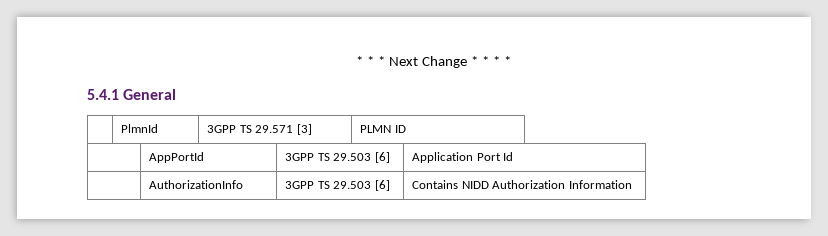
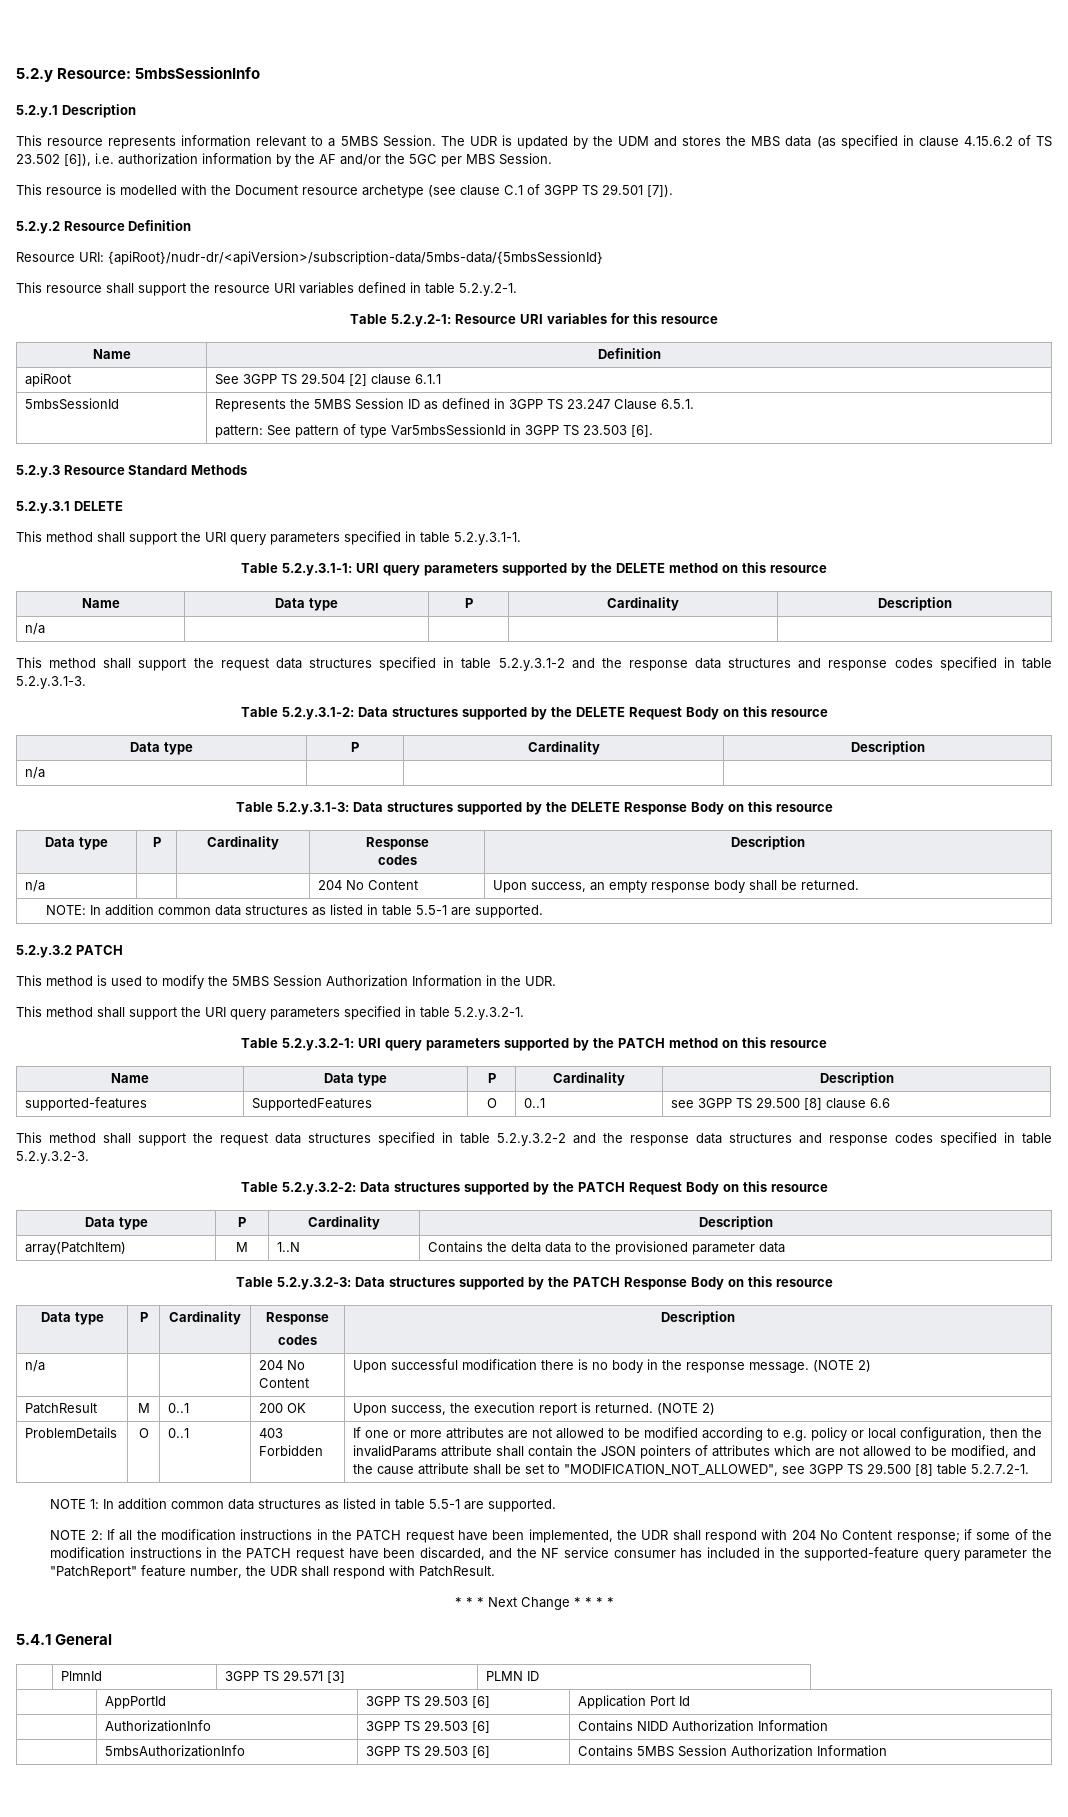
(356, 61) none -> [16,66,261,82] [16,104,136,118] [16,135,1052,149] [16,153,552,167] [16,184,673,198] [16,220,192,234] [16,251,603,265] [16,282,517,296] [350,313,718,327] [92,349,131,359] [597,348,661,359] [25,373,72,387] [215,373,442,386] [25,398,120,410] [215,398,695,412] [215,424,654,438] [16,465,247,478] [16,501,123,514] [16,531,521,545] [241,562,827,576] [81,598,120,608] [275,598,338,611] [464,598,473,608] [607,597,679,611] [877,597,952,611] [25,623,46,635] [16,657,1052,671] [16,676,86,689] [240,706,828,720] [130,742,193,755] [351,742,359,752] [527,741,600,755] [850,741,925,755] [25,767,46,779] [235,801,833,815] [45,837,108,850] [152,837,161,847] [207,836,279,850] [365,837,429,850] [377,855,417,865] [731,836,805,850] [25,880,46,892] [318,880,419,890] [493,880,860,893] [45,904,543,918] [16,945,123,958] [16,975,556,989] [16,1006,524,1020] [241,1037,827,1051] [111,1073,149,1083] [324,1073,387,1086] [487,1073,496,1083] [553,1072,625,1086] [819,1072,894,1086] [25,1097,148,1111] [252,1098,373,1111] [486,1098,497,1108] [524,1098,546,1108] [671,1097,891,1110] [16,1132,1052,1146] [16,1151,89,1164] [240,1181,828,1195] [84,1217,148,1230] [238,1217,246,1227] [308,1216,380,1230] [698,1216,773,1230] [25,1242,127,1255] [236,1242,248,1252] [277,1242,301,1252] [428,1241,786,1255] [235,1276,833,1290] [40,1312,104,1325] [139,1312,148,1322] [169,1311,241,1325] [266,1312,329,1325] [278,1335,317,1345] [661,1311,735,1325] [25,1360,46,1372] [259,1360,306,1370] [259,1378,310,1388] [353,1359,872,1373] [25,1403,98,1414] [137,1403,150,1413] [168,1403,190,1413] [259,1403,307,1413] [353,1402,716,1416] [25,1427,118,1439] [138,1428,149,1438] [168,1428,190,1438] [259,1428,284,1438] [259,1445,324,1456] [353,1427,1043,1441] [353,1445,1037,1459] [353,1463,1030,1476] [50,1498,557,1512] [50,1529,1052,1543] [50,1547,1052,1561] [50,1565,496,1579] 5.2.y Resource: 5mbsSessionInfo // 5.2.y.1 Description // This resource represents information relevant to a 5MBS Session. The UDR is updated by the UDM and stores the MBS data (as specified in clause 4.15.6.2 of TS 23.502 [6]), i.e. authorization information by the AF and/or the 5GC per MBS Session. // This resource is modelled with the Document resource archetype (see clause C.1 of 3GPP TS 29.501 [7]). // 5.2.y.2 Resource Definition // Resource URI: {apiRoot}/nudr-dr/<apiVersion>/subscription-data/5mbs-data/{5mbsSessionId} // This resource shall support the resource URI variables defined in table 5.2.y.2-1. // Table 5.2.y.2-1: Resource URI variables for this resource // Name | Definition // apiRoot | See 3GPP TS 29.504 [2] clause 6.1.1 // 5mbsSessionId | Represents the 5MBS Session ID as defined in 3GPP TS 23.247 Clause 6.5.1. // pattern: See pattern of type Var5mbsSessionId in 3GPP TS 23.503 [6]. // 5.2.y.3 Resource Standard Methods // 5.2.y.3.1 DELETE // This method shall support the URI query parameters specified in table 5.2.y.3.1-1. // Table 5.2.y.3.1-1: URI query parameters supported by the DELETE method on this resource // Name | Data type | P | Cardinality | Description // n/a | | | | // This method shall support the request data structures specified in table 5.2.y.3.1-2 and the response data structures and response codes specified in table 5.2.y.3.1-3. // Table 5.2.y.3.1-2: Data structures supported by the DELETE Request Body on this resource // Data type | P | Cardinality | Description // n/a | | | // Table 5.2.y.3.1-3: Data structures supported by the DELETE Response Body on this resource // Data type | P | Cardinality | Response // codes | Description // n/a | | | 204 No Content | Upon success, an empty response body shall be returned. // NOTE: In addition common data structures as listed in table 5.5-1 are supported. // 5.2.y.3.2 PATCH // This method is used to modify the 5MBS Session Authorization Information in the UDR. // This method shall support the URI query parameters specified in table 5.2.y.3.2-1. // Table 5.2.y.3.2-1: URI query parameters supported by the PATCH method on this resource // Name | Data type | P | Cardinality | Description // supported-features | SupportedFeatures | O | 0..1 | see 3GPP TS 29.500 [8] clause 6.6 // This method shall support the request data structures specified in table 5.2.y.3.2-2 and the response data structures and response codes specified in table 5.2.y.3.2-3. // Table 5.2.y.3.2-2: Data structures supported by the PATCH Request Body on this resource // Data type | P | Cardinality | Description // array(PatchItem) | M | 1..N | Contains the delta data to the provisioned parameter data // Table 5.2.y.3.2-3: Data structures supported by the PATCH Response Body on this resource // Data type | P | Cardinality | Response // codes | Description // n/a | | | 204 No Content | Upon successful modification there is no body in the response message. (NOTE 2) // PatchResult | M | 0..1 | 200 OK | Upon success, the execution report is returned. (NOTE 2) // ProblemDetails | O | 0..1 | 403 Forbidden | If one or more attributes are not allowed to be modified according to e.g. policy or local configuration, then the invalidParams attribute shall contain the JSON pointers of attributes which are not allowed to be modified, and the cause attribute shall be set to "MODIFICATION_NOT_ALLOWED", see 3GPP TS 29.500 [8] table 5.2.7.2-1. // NOTE 1: In addition common data structures as listed in table 5.5-1 are supported. // NOTE 2: If all the modification instructions in the PATCH request have been implemented, the UDR shall respond with 204 No Content response; if some of the modification instructions in the PATCH request have been discarded, and the NF service consumer has included in the supported-feature query parameter the "PatchReport" feature number, the UDR shall respond with PatchResult. //
(632, 184) none -> [105,1745,246,1757] [366,1745,491,1758] [578,1745,888,1757] // | 5mbsAuthorizationInfo | 3GPP TS 29.503 [6] | Contains 5MBS Session Authorization Information

